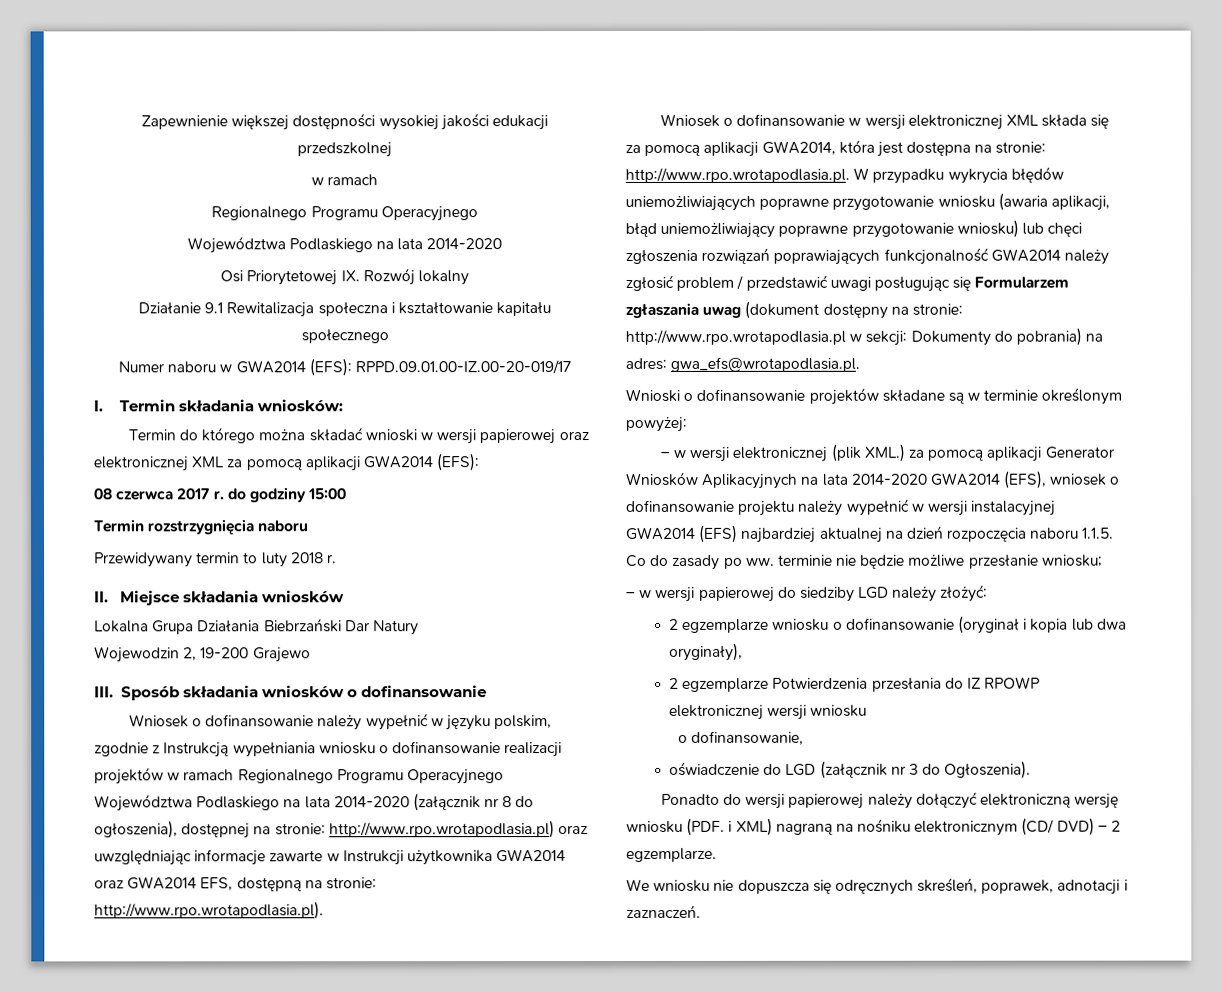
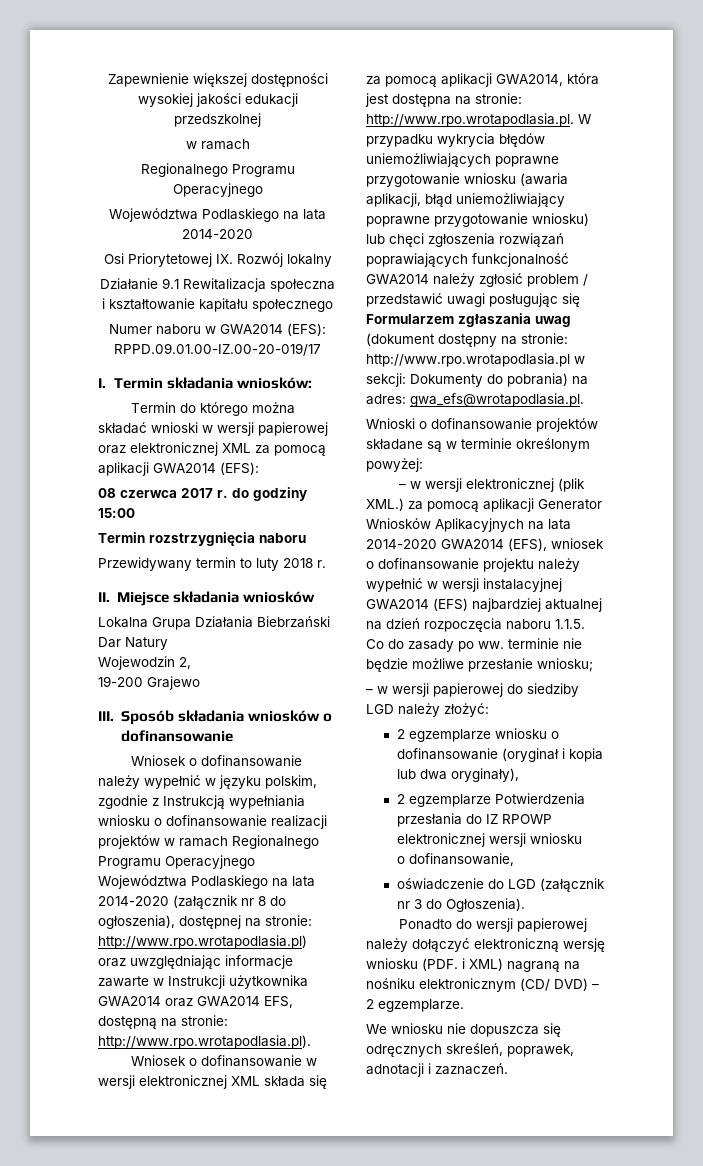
(198, 654) none -> (191, 663) //

